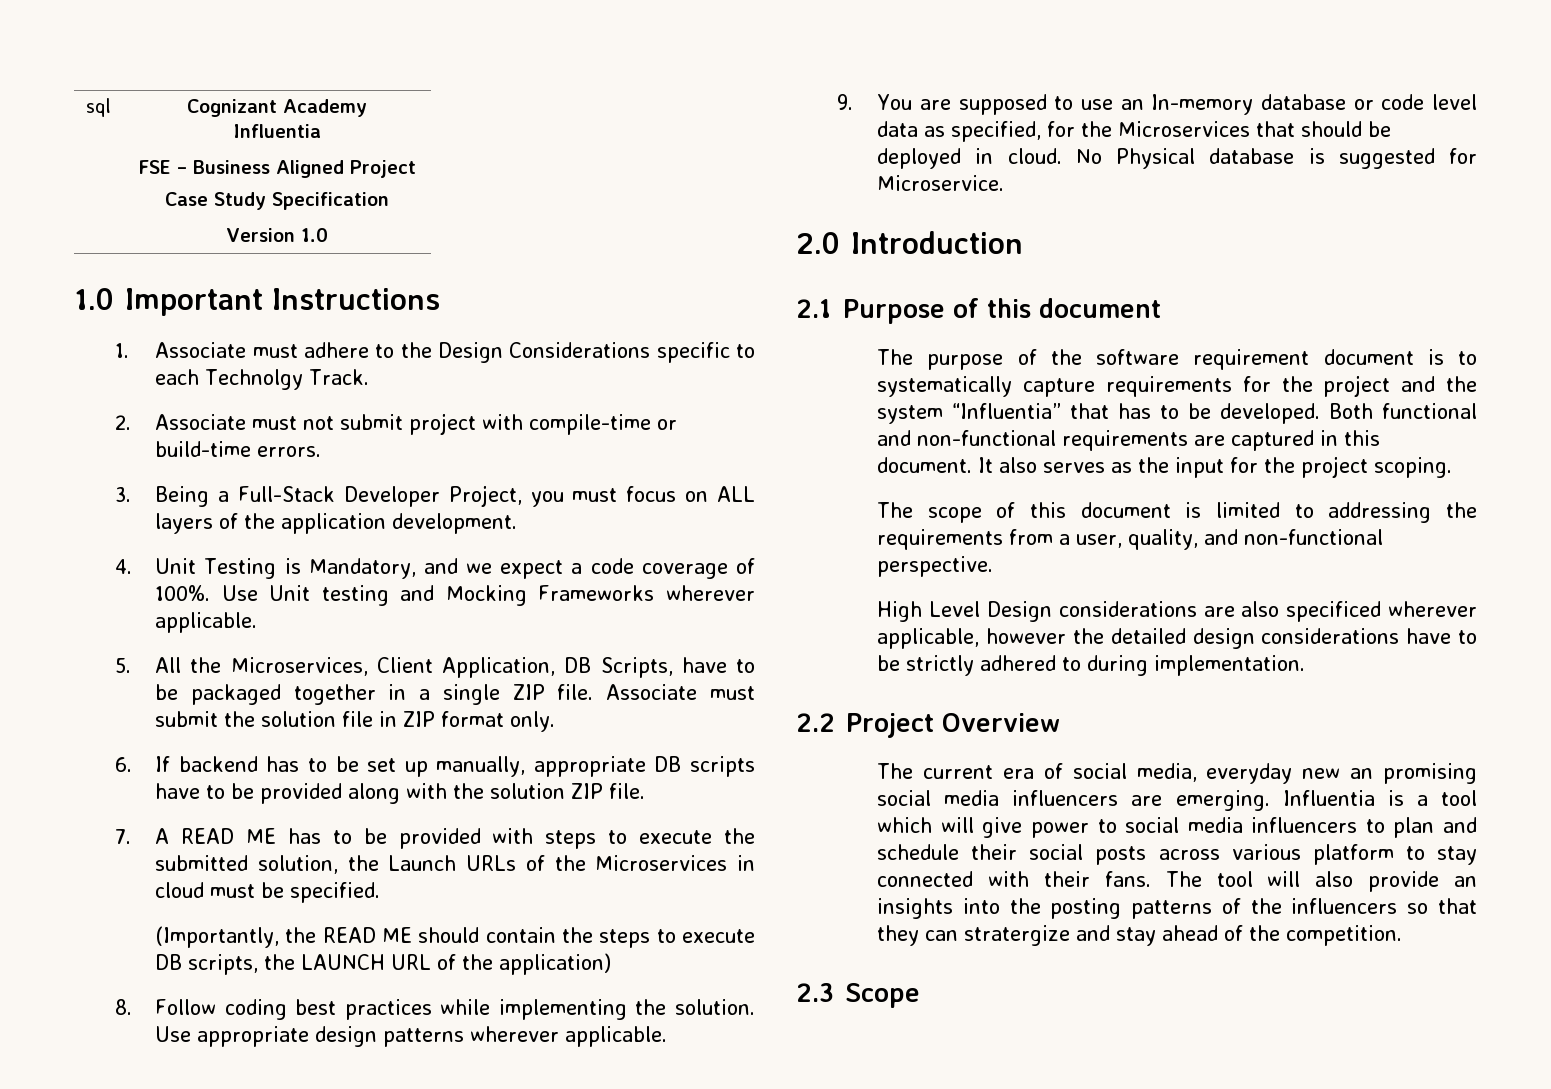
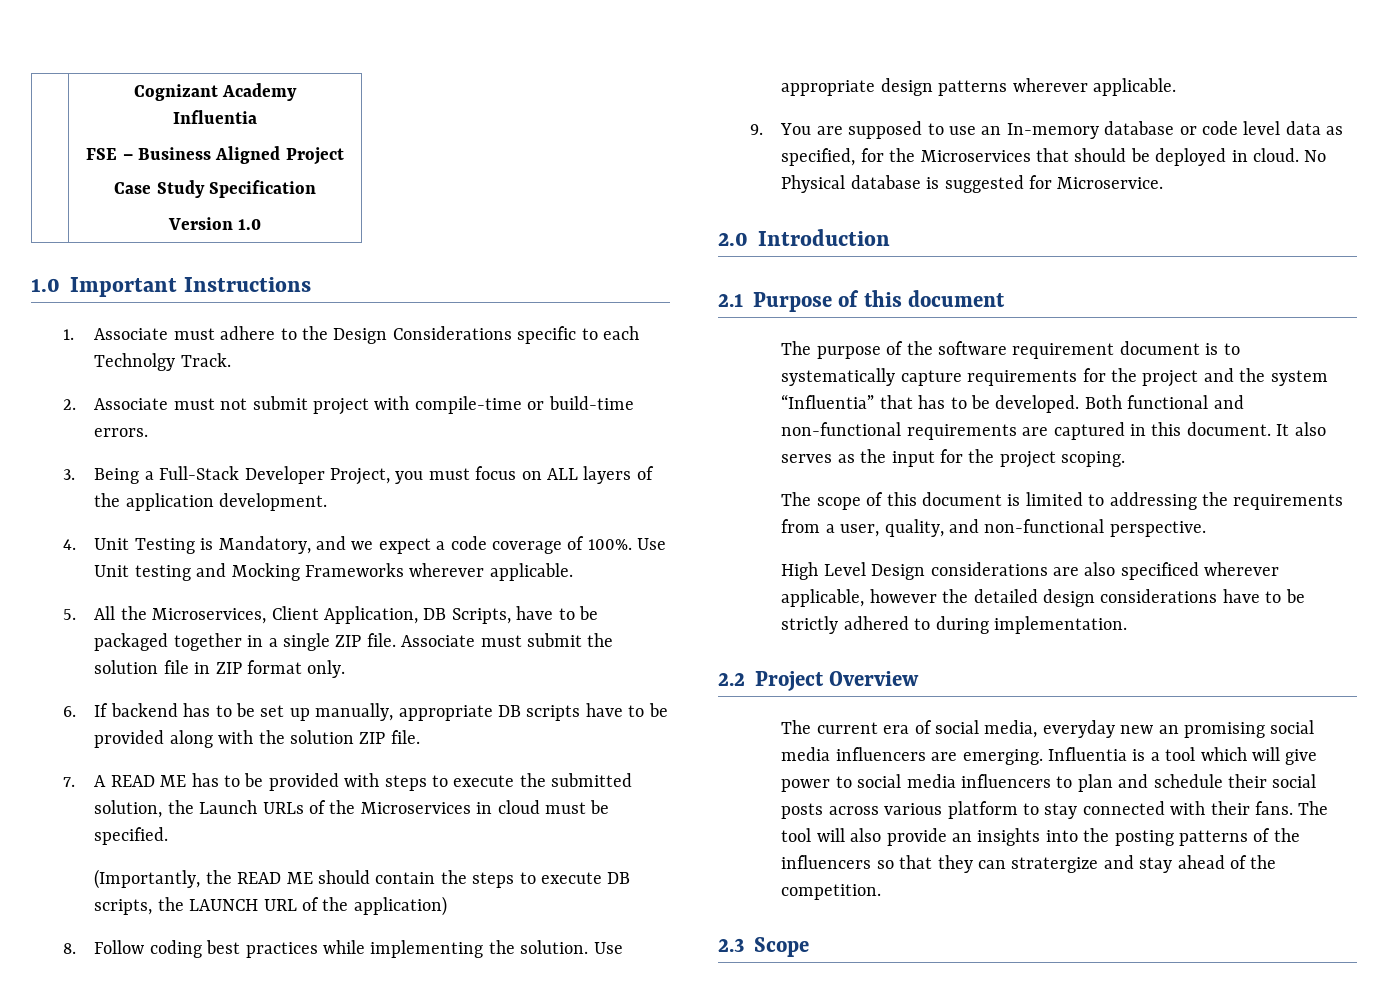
[85,98,111,117] sql -> (133, 92) none

